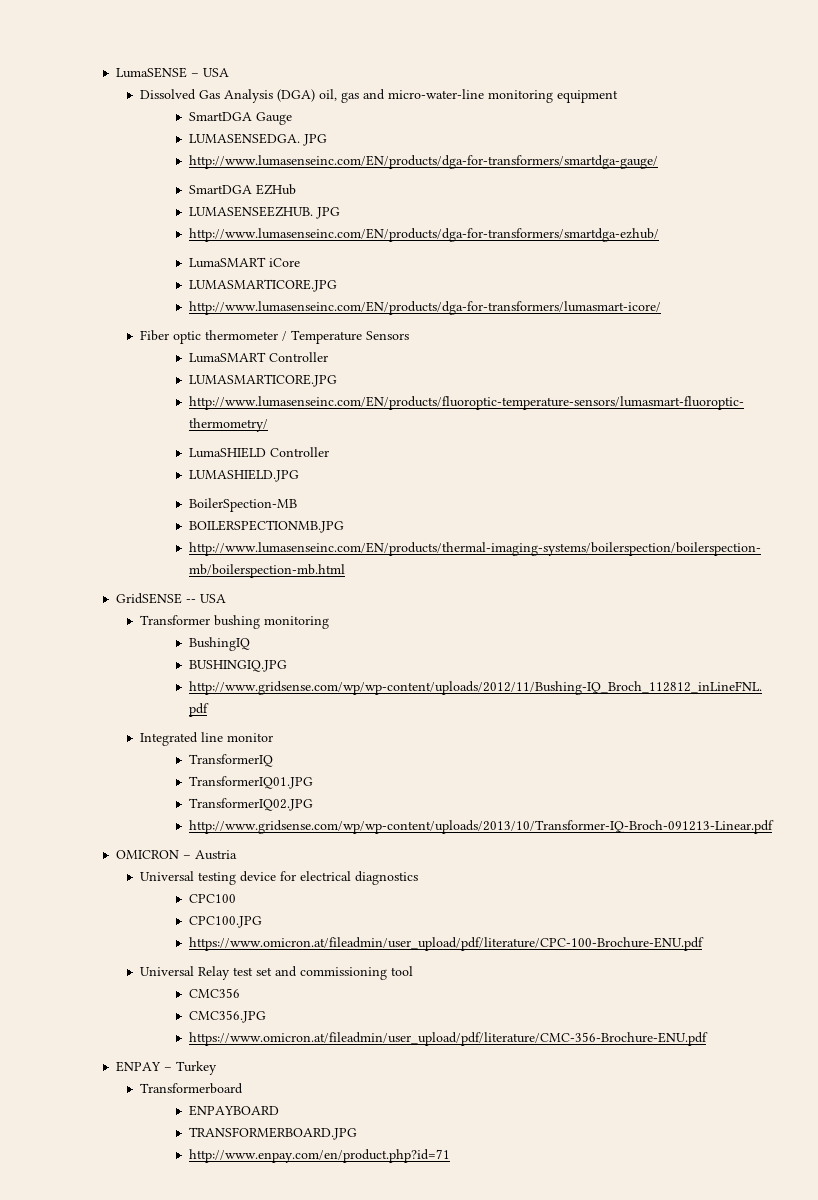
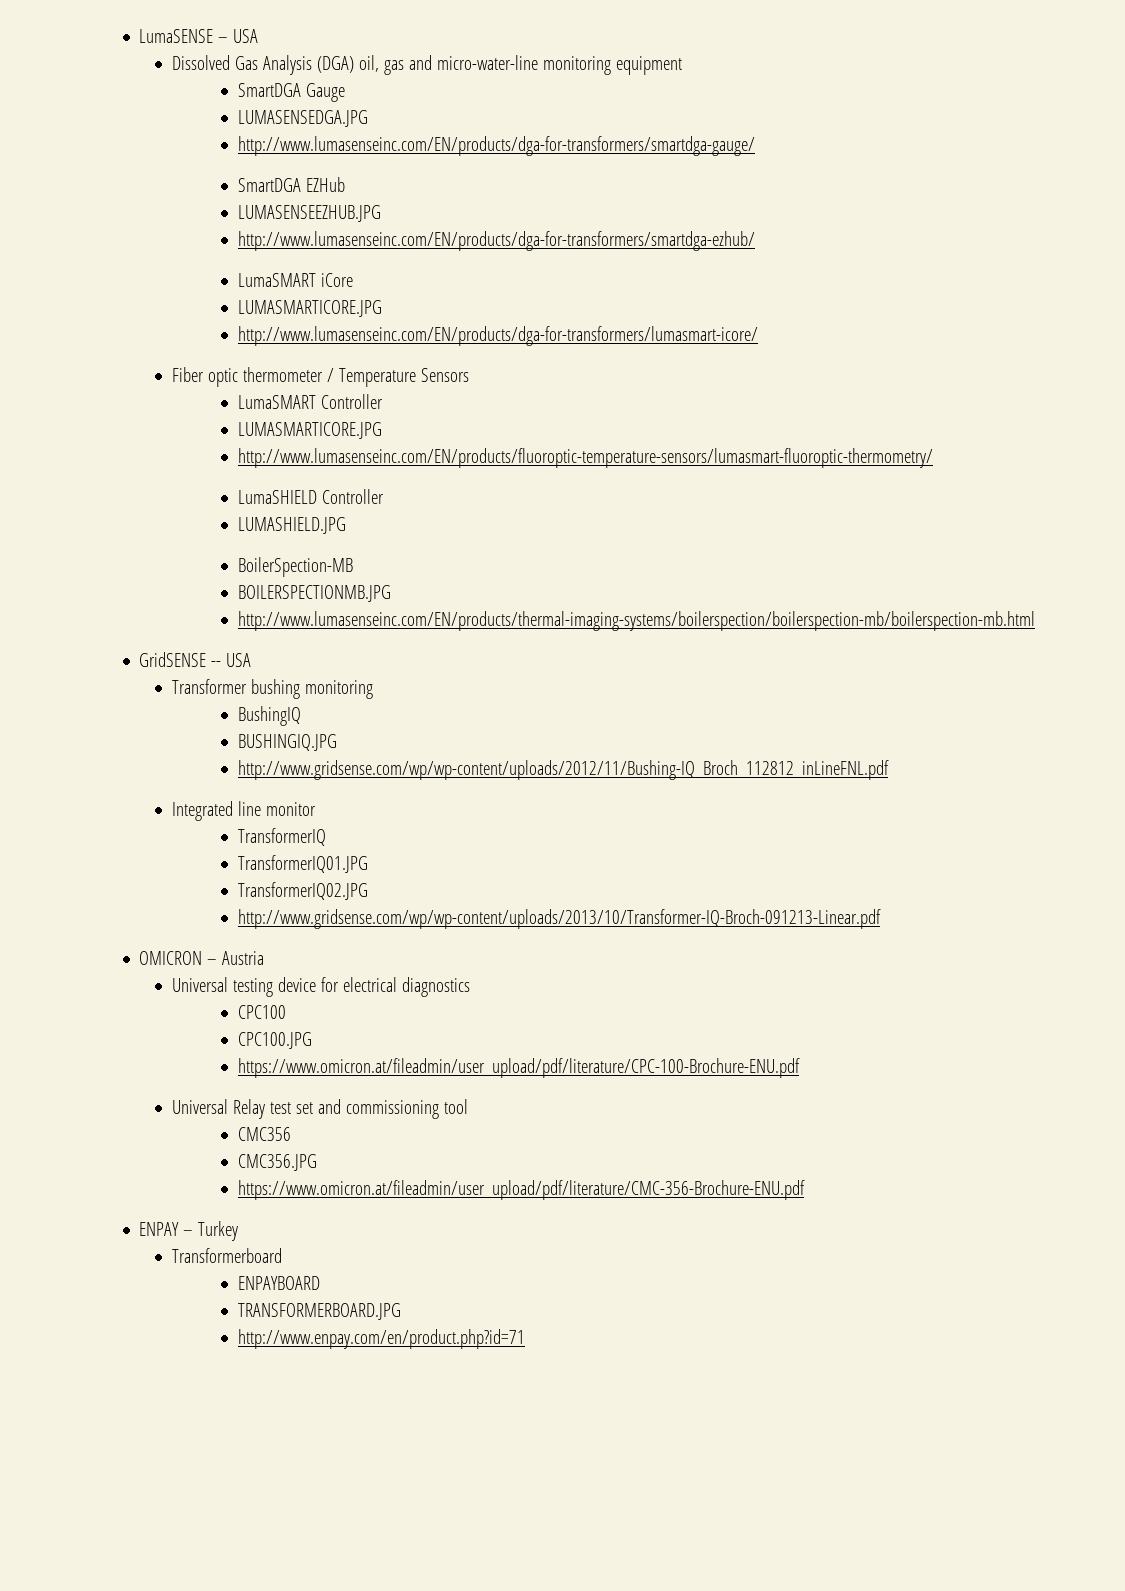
[188,133,327,146] LUMASENSEDGA. JPG -> [237,110,368,127] LUMASENSEDGA.JPG
[188,206,340,219] LUMASENSEEZHUB. JPG -> [237,205,381,222] LUMASENSEEZHUB.JPG

